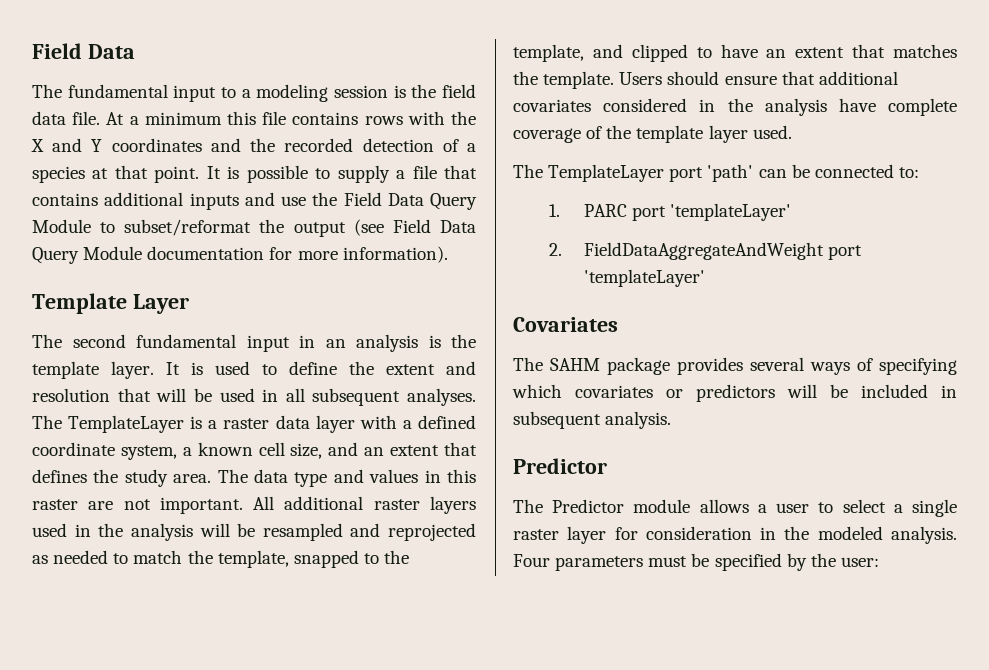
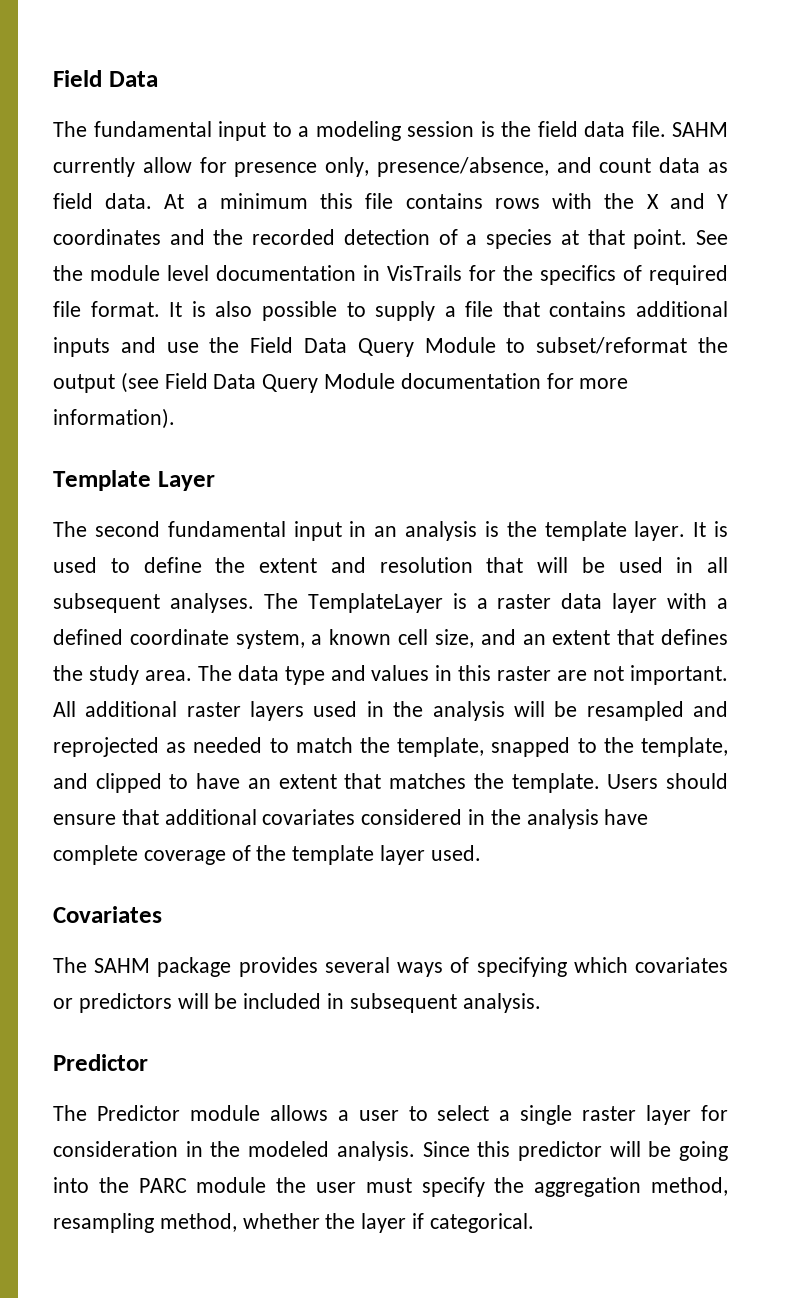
(101, 118) none -> [672,122,728,137] [53,157,729,177] [53,193,153,209] SAHM currently allow for presence only, presence/absence, and count data as field data.
[206,166,240,179] It is -> [696,230,729,245] [53,265,728,285] [53,301,253,317] See the module level documentation in VisTrails for the specifics of required file format. It is also
[513,164,919,182] [548,203,792,221] [548,242,863,260] [584,269,706,287] // The TemplateLayer port 'path' can be connected to: // 1. PARC port 'templateLayer' // 2. FieldDataAggregateAndWeight port 'templateLayer' -> (481, 853) none
[513,553,879,571] Four parameters must be specified by the user: -> [422,1141,728,1161] [53,1177,728,1197] [53,1213,534,1233] Since this predictor will be going into the PARC module the user must specify the aggregation method, resampling method, whether the layer if categorical.

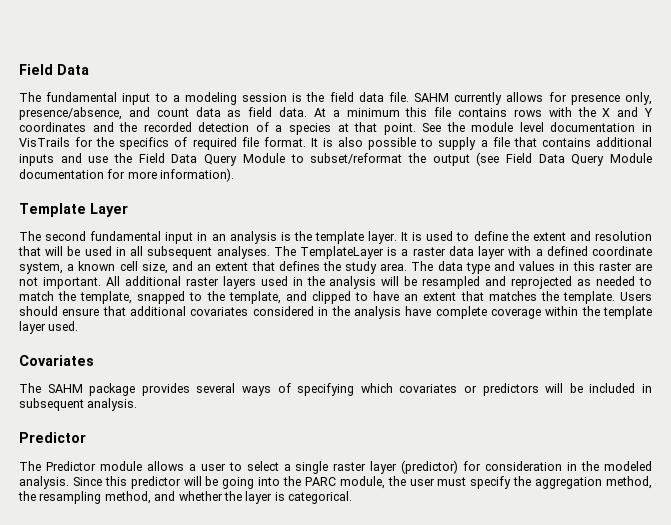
[142,157,192,173] allow -> [506,92,544,102] allows
[231,845,251,861] of -> [545,306,579,316] within
(692, 1115) none -> [401,460,459,474] (predictor)
[196,1177,267,1193] module -> [339,476,385,489] module,
(728, 1186) none -> [18,491,36,501] the
(237, 1222) none -> [154,491,176,501] and
[412,1213,425,1229] if -> [274,492,285,501] is

